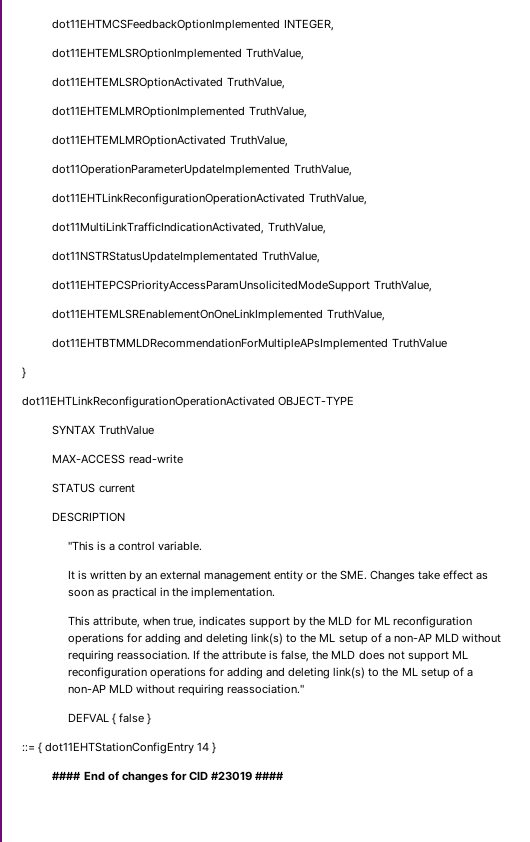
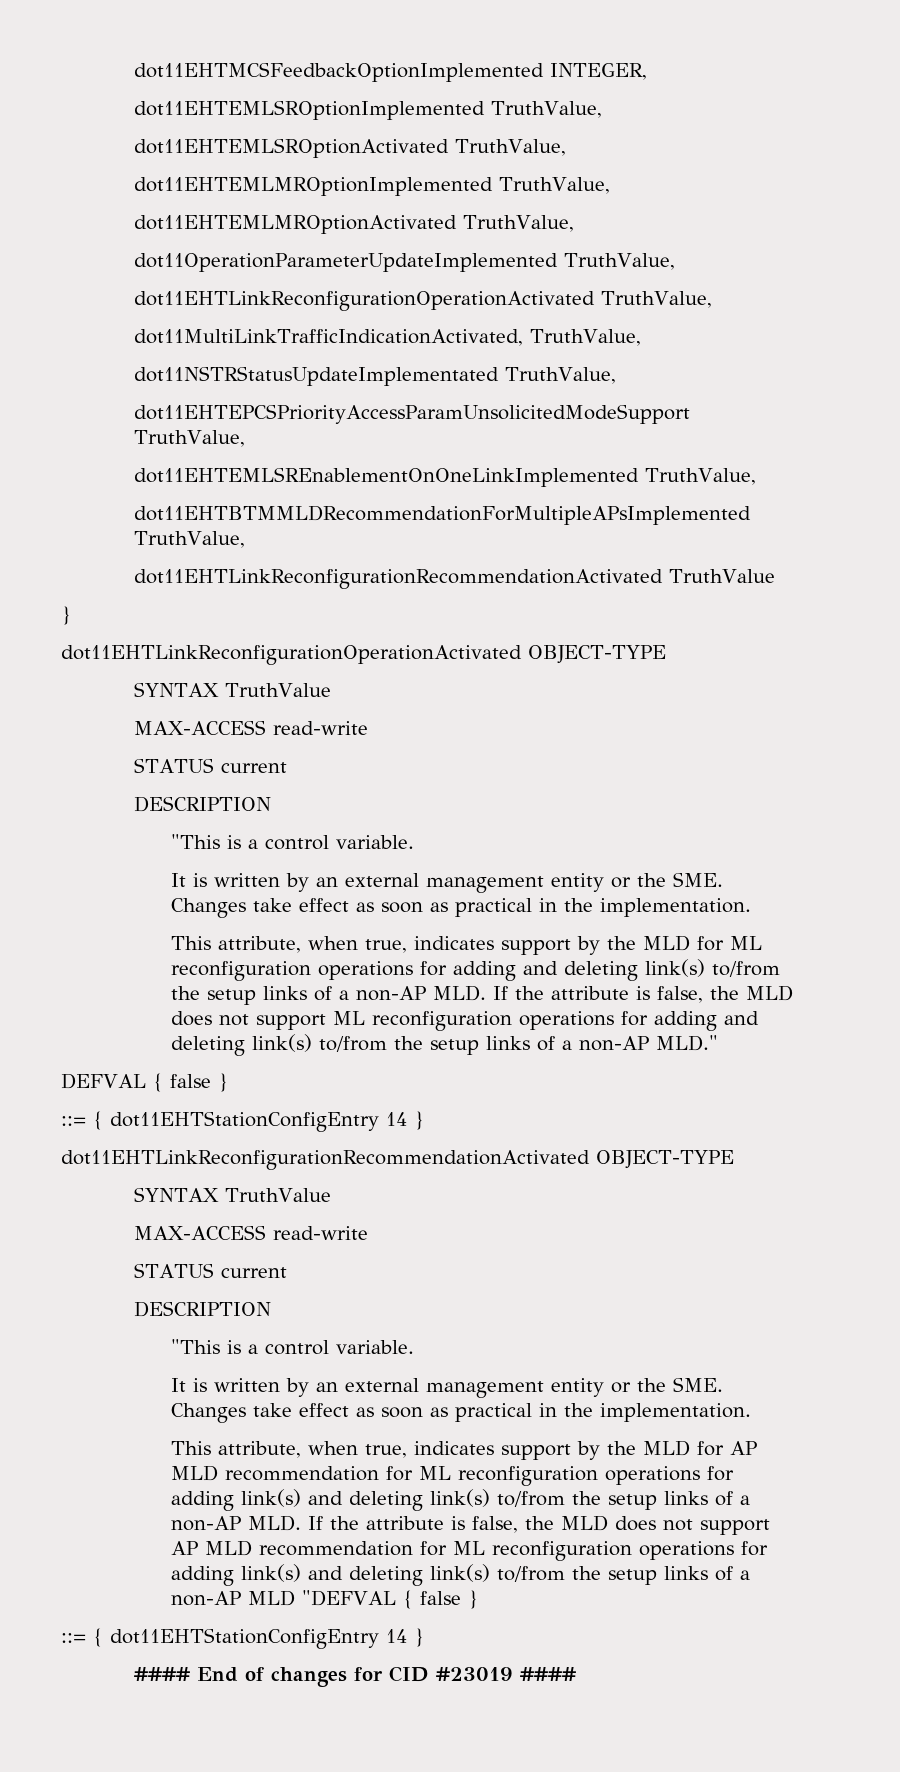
(389, 344) none -> [134,531,246,548] [134,569,664,589] TruthValue, // dot11EHTLinkReconfigurationRecommendationActivated
[286,633,502,645] [67,650,190,662] to the ML setup of a non-AP MLD without requiring reassociation. -> [711,961,780,977] [170,985,486,1005] to/from the setup links of a non-AP MLD.
[368,667,473,679] [67,684,305,696] [67,713,109,722] to the ML setup of a non-AP MLD without requiring reassociation." // DEFVAL -> [318,1035,718,1055] [61,1073,228,1092] [61,1111,424,1132] [61,1150,734,1170] [134,1187,332,1202] [134,1225,369,1240] [134,1263,288,1278] [134,1301,272,1317] [170,1339,414,1355] [170,1377,723,1398] [170,1403,751,1423] [170,1440,757,1460] [170,1465,734,1486] [170,1489,750,1511] [170,1515,770,1535] [170,1540,768,1561] [170,1564,750,1586] [170,1590,396,1606] to/from the setup links of a non-AP MLD." // DEFVAL { false } // ::= { dot11EHTStationConfigEntry 14 } // dot11EHTLinkReconfigurationRecommendationActivated OBJECT-TYPE // SYNTAX TruthValue // MAX-ACCESS read-write // STATUS current // DESCRIPTION // "This is a control variable. // It is written by an external management entity or the SME. Changes take effect as soon as practical in the implementation. // This attribute, when true, indicates support by the MLD for AP MLD recommendation for ML reconfiguration operations for adding link(s) and deleting link(s) to/from the setup links of a non-AP MLD. If the attribute is false, the MLD does not support AP MLD recommendation for ML reconfiguration operations for adding link(s) and deleting link(s) to/from the setup links of a non-AP MLD "DEFVAL

